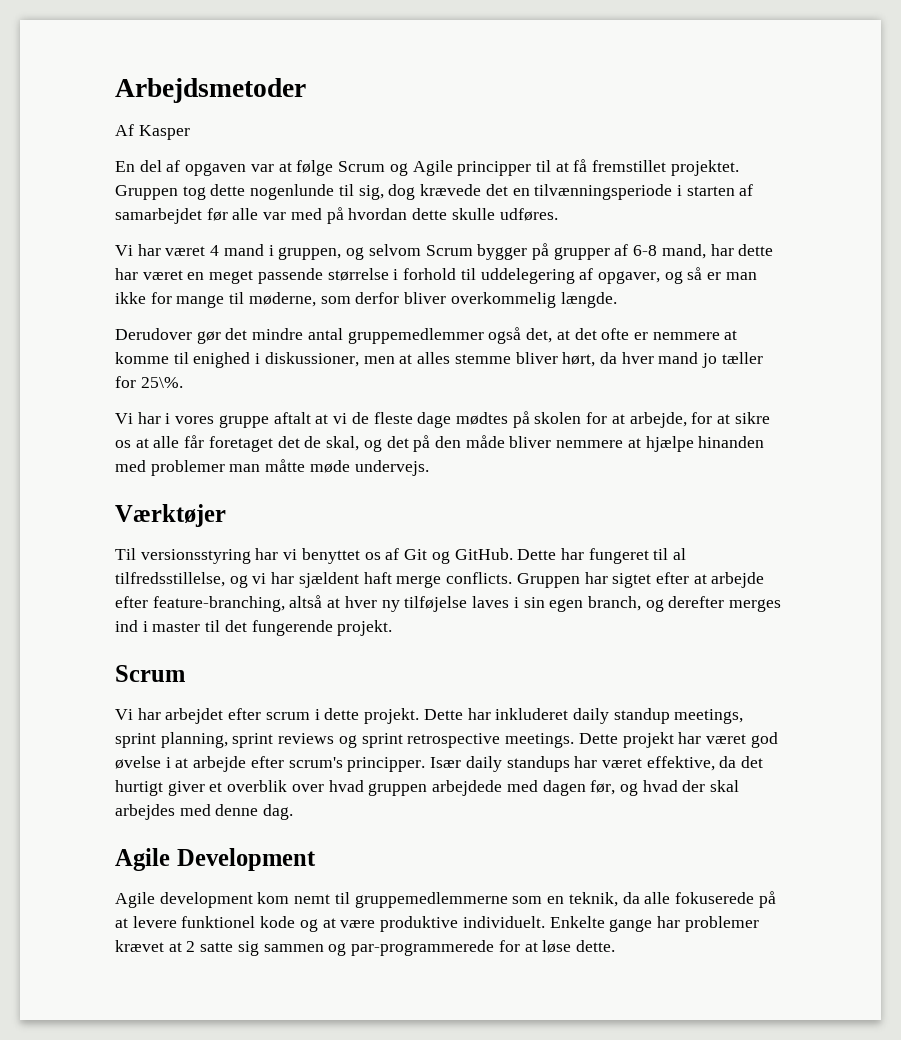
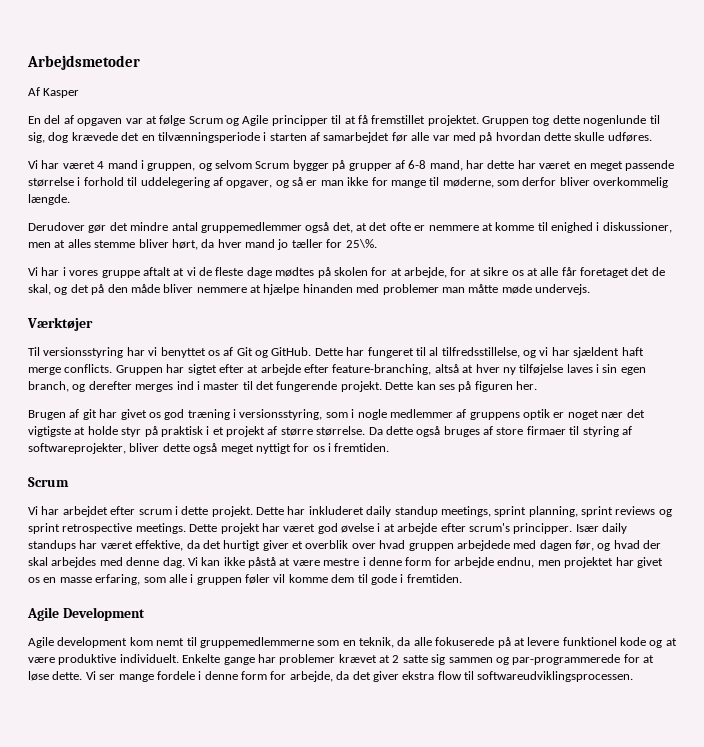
(393, 628) none -> [385,381,537,392] [28,409,645,420] [28,426,632,437] [28,443,390,454] Dette kan ses på figuren her. // Brugen af git har givet os god træning i versionsstyring, som i nogle medlemmer af gruppens optik er noget nær det vigtigste at holde styr på praktisk i et projekt af større størrelse. Da dette også bruges af store firmaer til styring af softwareprojekter, bliver dette også meget nyttigt for os i fremtiden.
(294, 812) none -> [187,557,663,568] [28,574,462,585] Vi kan ikke påstå at være mestre i denne form for arbejde endnu, men projektet har givet os en masse erfaring, som alle i gruppen føler vil komme dem til gode i fremtiden.
(615, 946) none -> [85,671,634,682] Vi ser mange fordele i denne form for arbejde, da det giver ekstra flow til softwareudviklingsprocessen.

